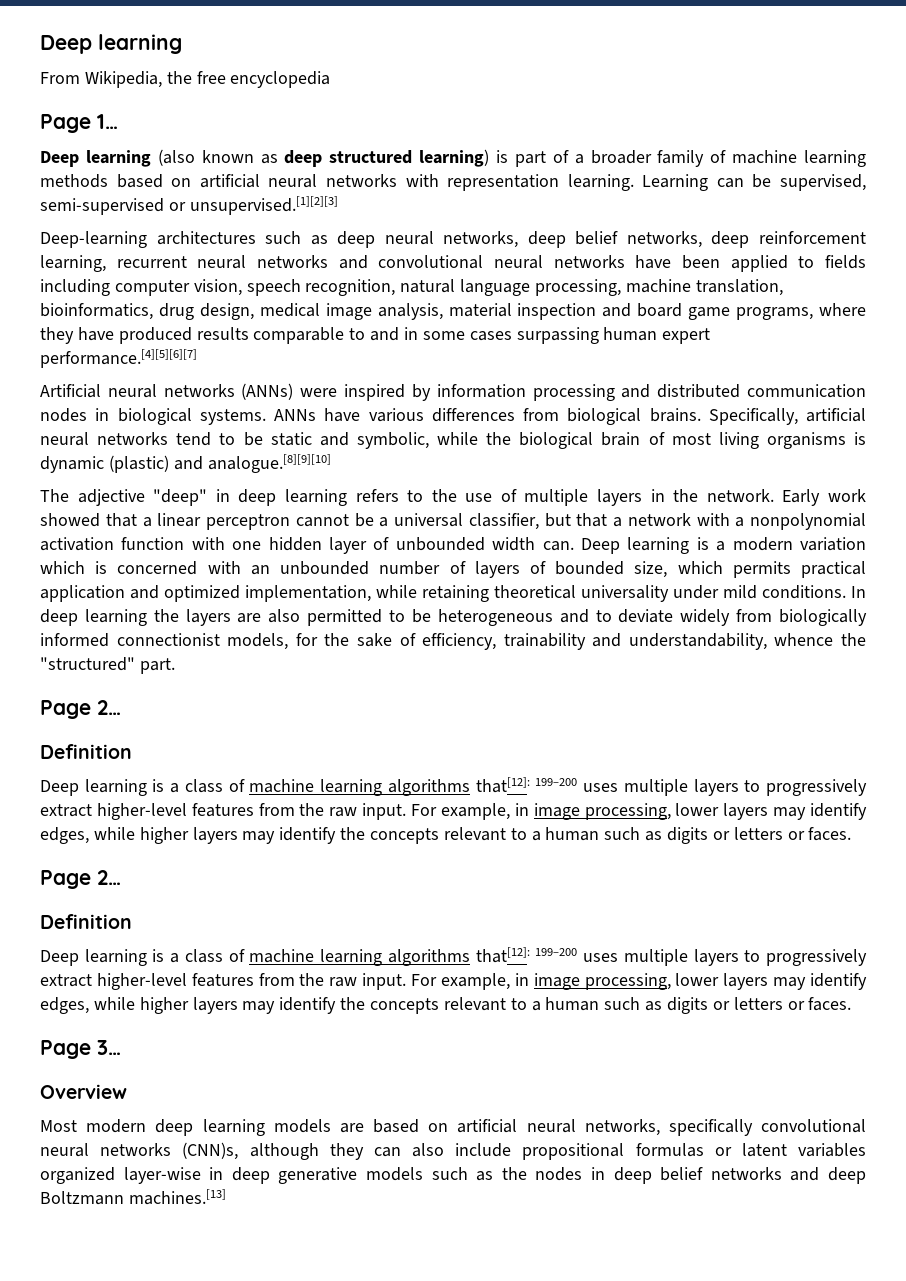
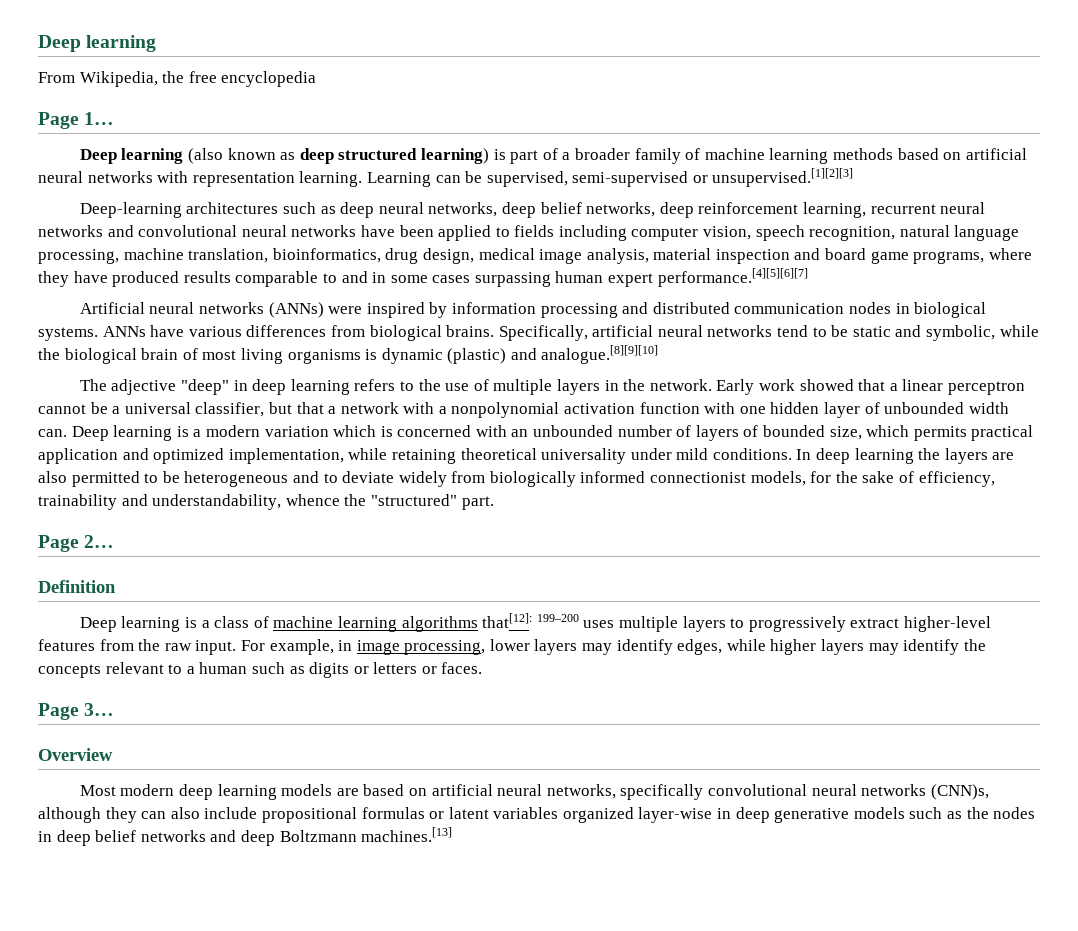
[40,870,121,889] [40,914,132,929] [40,947,868,966] [40,973,868,990] [40,997,852,1014] // Page 2… // Definition // Deep learning is a class of machine learning algorithms that[12]: 199–200 uses multiple layers to progressively extract higher-level features from the raw input. For example, in image processing, lower layers may identify edges, while higher layers may identify the concepts relevant to a human such as digits or letters or faces. -> (483, 668) none

